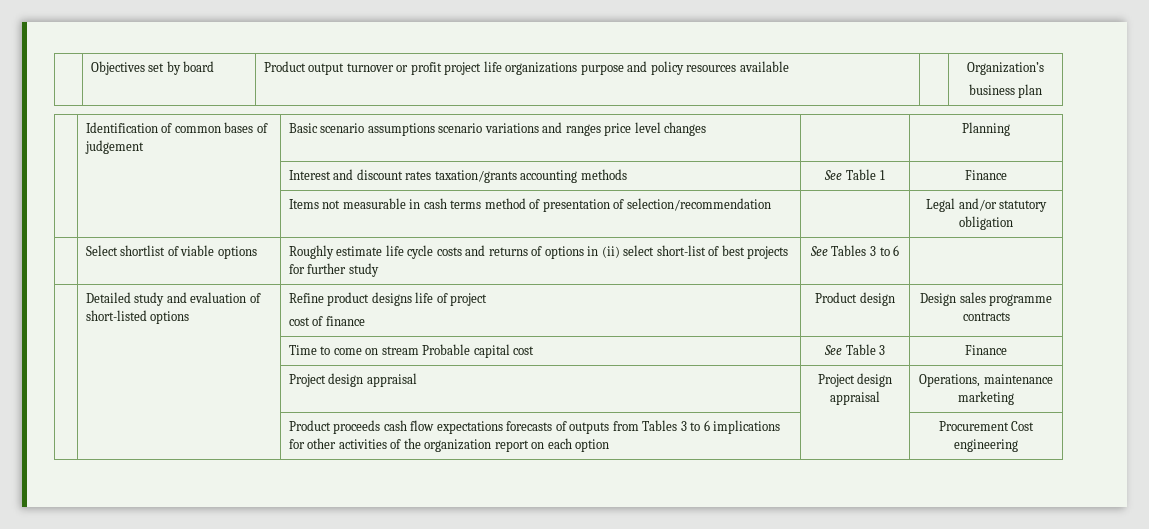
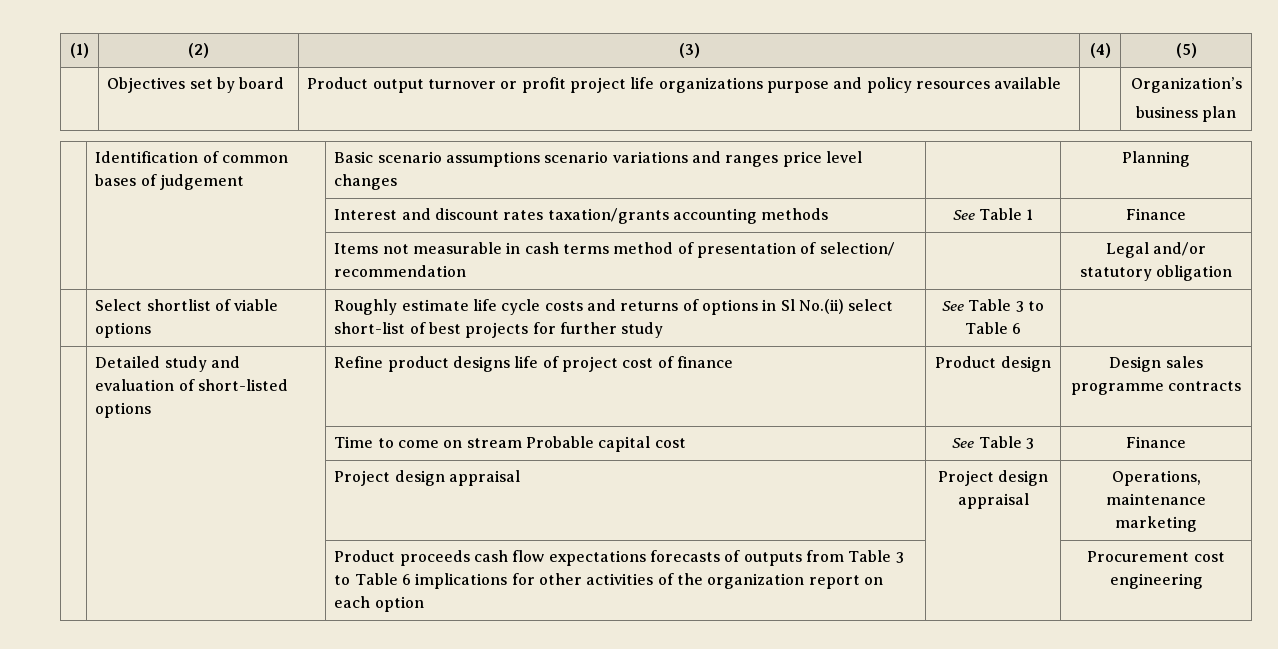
(90, 68) none -> [70,43,89,58] [188,43,209,58] [678,43,700,58] [1089,43,1111,58] [1175,43,1197,58] (1) | (2) | (3) | (4) | (5) //
[626,198,771,211] selection/recommendation -> [819,242,895,256] [334,265,467,277] selection/ recommendation
[601,246,620,258] (ii) -> [780,299,844,314] Sl No.(ii)
[831,245,890,256] Tables 3 to -> [968,299,1044,312] [964,322,1008,334] Table 3 to Table
(488, 299) // -> (618, 364) none
[642,420,701,431] Tables 3 to -> [848,550,904,563] [334,573,398,585] Table 3 to Table
[1011,421,1035,431] Cost -> [1193,552,1225,562] cost

